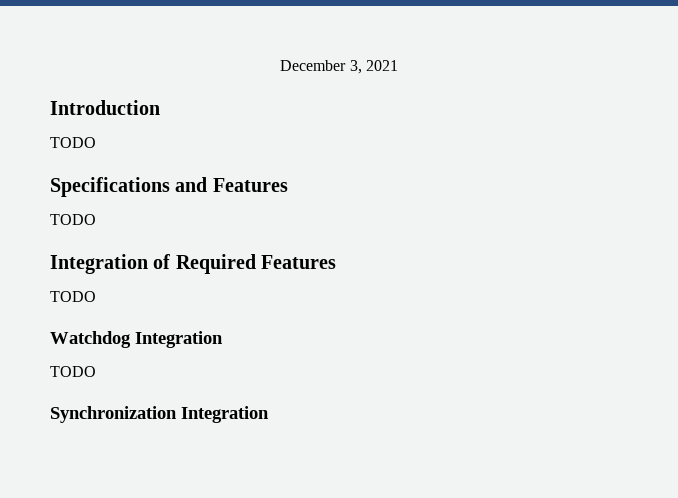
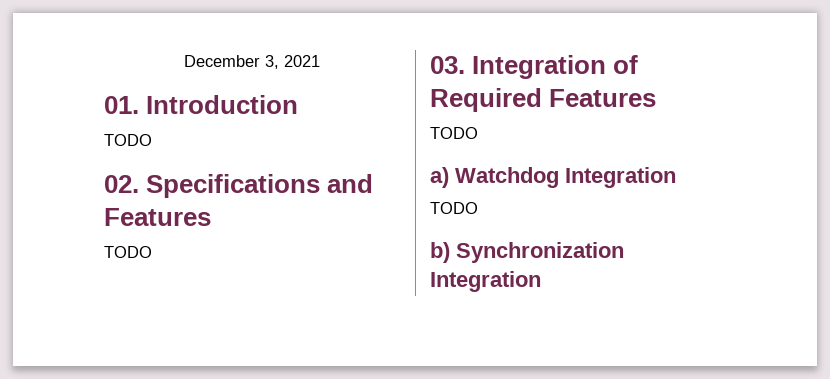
(398, 65) none -> [104,96,139,114] 01.
(96, 142) none -> [104,175,139,193] 02.
(96, 219) none -> [430,56,465,74] 03.
(96, 296) none -> [430,167,449,188] a)
(96, 371) none -> [430,242,450,263] b)

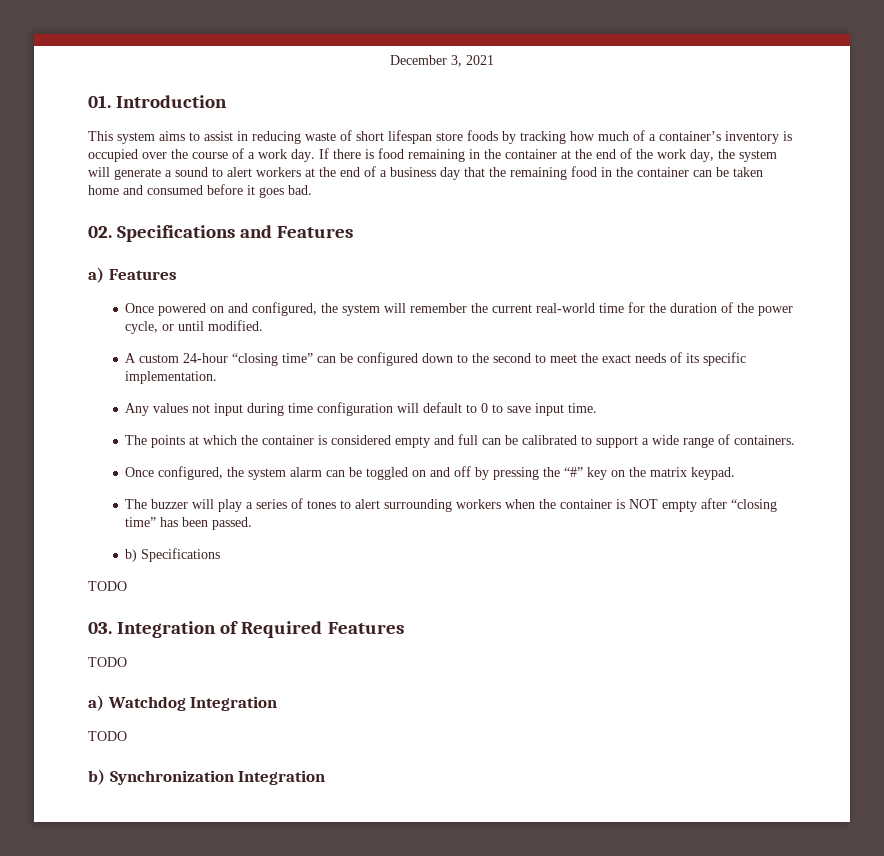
[104,134,152,146] [104,174,374,198] [104,208,211,226] TODO // 02. Specifications and Features -> [88,130,792,144] [88,148,777,162] [88,166,763,180] [88,184,312,198] [88,225,354,242] [88,267,177,283] [125,302,794,316] [125,320,264,334] [125,352,747,366] [125,371,218,384] [125,402,598,416] [125,434,796,448] [125,466,736,480] [125,498,778,512] [125,517,253,530] [125,548,221,562] This system aims to assist in reducing waste of short lifespan store foods by tracking how much of a container’s inventory is occupied over the course of a work day. If there is food remaining in the container at the end of the work day, the system will generate a sound to alert workers at the end of a business day that the remaining food in the container can be taken home and consumed before it goes bad. // 02. Specifications and Features // a) Features // Once powered on and configured, the system will remember the current real-world time for the duration of the power cycle, or until modified. // A custom 24-hour “closing time” can be configured down to the second to meet the exact needs of its specific implementation. // Any values not input during time configuration will default to 0 to save input time. // The points at which the container is considered empty and full can be calibrated to support a wide range of containers. // Once configured, the system alarm can be toggled on and off by pressing the “#” key on the matrix keypad. // The buzzer will play a series of tones to alert surrounding workers when the container is NOT empty after “closing time” has been passed. // b) Specifications

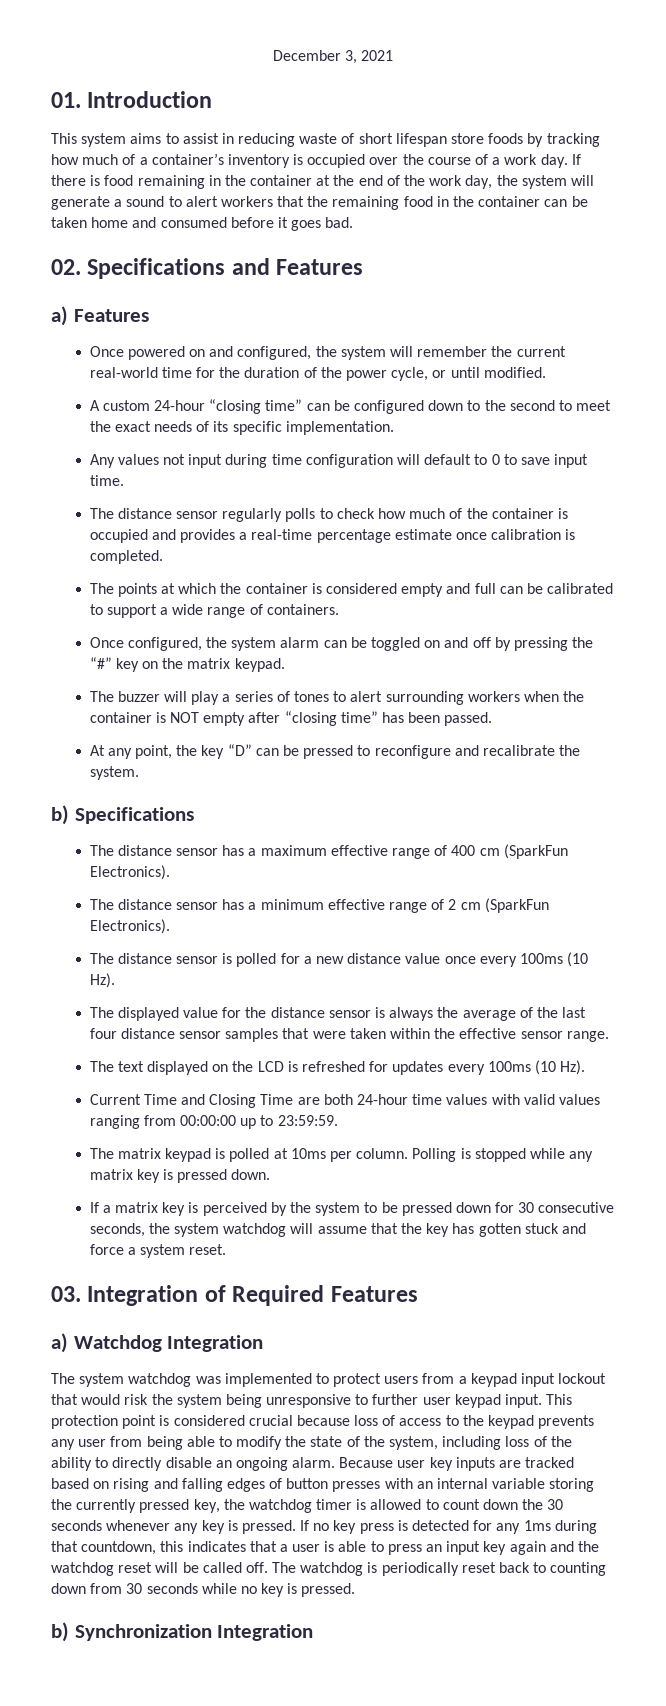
[305,166,460,180] at the end of a business day -> (273, 201) none
(598, 408) none -> [89,508,568,522] [89,529,576,543] [89,550,163,564] // The distance sensor regularly polls to check how much of the container is occupied and provides a real-time percentage estimate once calibration is completed.
[125,548,221,562] [88,581,127,591] b) Specifications // TODO -> [89,744,581,759] [89,766,139,780] [51,805,194,825] [89,844,568,859] [89,865,170,880] [89,898,549,913] [89,919,170,934] [89,952,589,967] [89,973,115,988] [89,1007,587,1021] [89,1028,609,1042] [89,1060,586,1075] [89,1094,600,1108] [89,1115,338,1129] [89,1148,594,1162] [89,1169,271,1183] [89,1202,615,1216] [89,1223,586,1237] [89,1244,227,1258] At any point, the key “D” can be pressed to reconfigure and recalibrate the system. // b) Specifications // The distance sensor has a maximum effective range of 400 cm (SparkFun Electronics). // The distance sensor has a minimum effective range of 2 cm (SparkFun Electronics). // The distance sensor is polled for a new distance value once every 100ms (10 Hz). // The displayed value for the distance sensor is always the average of the last four distance sensor samples that were taken within the effective sensor range. // The text displayed on the LCD is refreshed for updates every 100ms (10 Hz). // Current Time and Closing Time are both 24-hour time values with valid values ranging from 00:00:00 up to 23:59:59. // The matrix keypad is polled at 10ms per column. Polling is stopped while any matrix key is pressed down. // If a matrix key is perceived by the system to be pressed down for 30 consecutive seconds, the system watchdog will assume that the key has gotten stuck and force a system reset.
[88,657,127,667] // TODO -> (418, 1294) none
[88,731,127,741] TODO -> [51,1373,607,1387] [51,1394,573,1408] [51,1415,595,1429] [51,1436,572,1450] [51,1457,575,1471] [51,1478,595,1492] [51,1499,564,1513] [51,1520,597,1534] [51,1541,599,1555] [51,1562,607,1576] [51,1583,356,1597] The system watchdog was implemented to protect users from a keypad input lockout that would risk the system being unresponsive to further user keypad input. This protection point is considered crucial because loss of access to the keypad prevents any user from being able to modify the state of the system, including loss of the ability to directly disable an ongoing alarm. Because user key inputs are tracked based on rising and falling edges of button presses with an internal variable storing the currently pressed key, the watchdog timer is allowed to count down the 30 seconds whenever any key is pressed. If no key press is detected for any 1ms during that countdown, this indicates that a user is able to press an input key again and the watchdog reset will be called off. The watchdog is periodically reset back to counting down from 30 seconds while no key is pressed.

